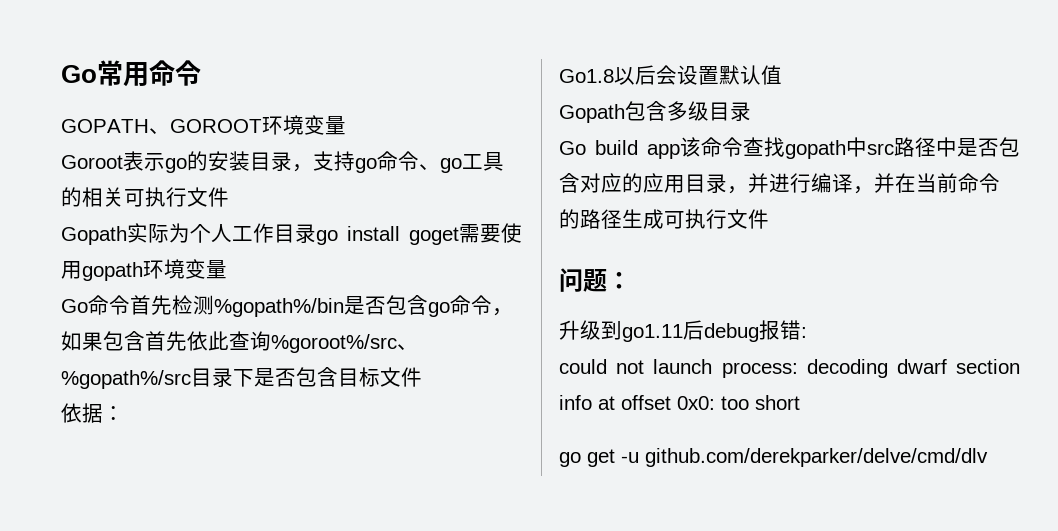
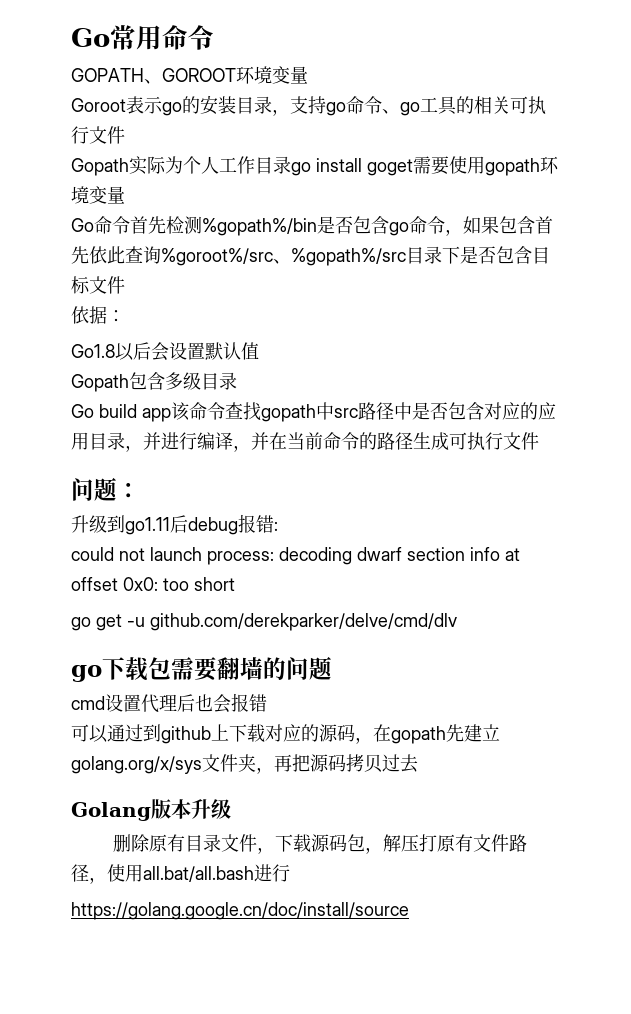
(988, 457) none -> [71,656,332,682] [71,693,267,713] [71,724,500,744] [71,754,418,774] [71,799,231,821] [113,834,528,854] [71,864,290,884] [71,902,409,920] // go下载包需要翻墙的问题 // cmd设置代理后也会报错 // 可以通过到github上下载对应的源码，在gopath先建立golang.org/x/sys文件夹，再把源码拷贝过去 // Golang版本升级 // 删除原有目录文件，下载源码包，解压打原有文件路径，使用all.bat/all.bash进行 // https://golang.google.cn/doc/install/source

